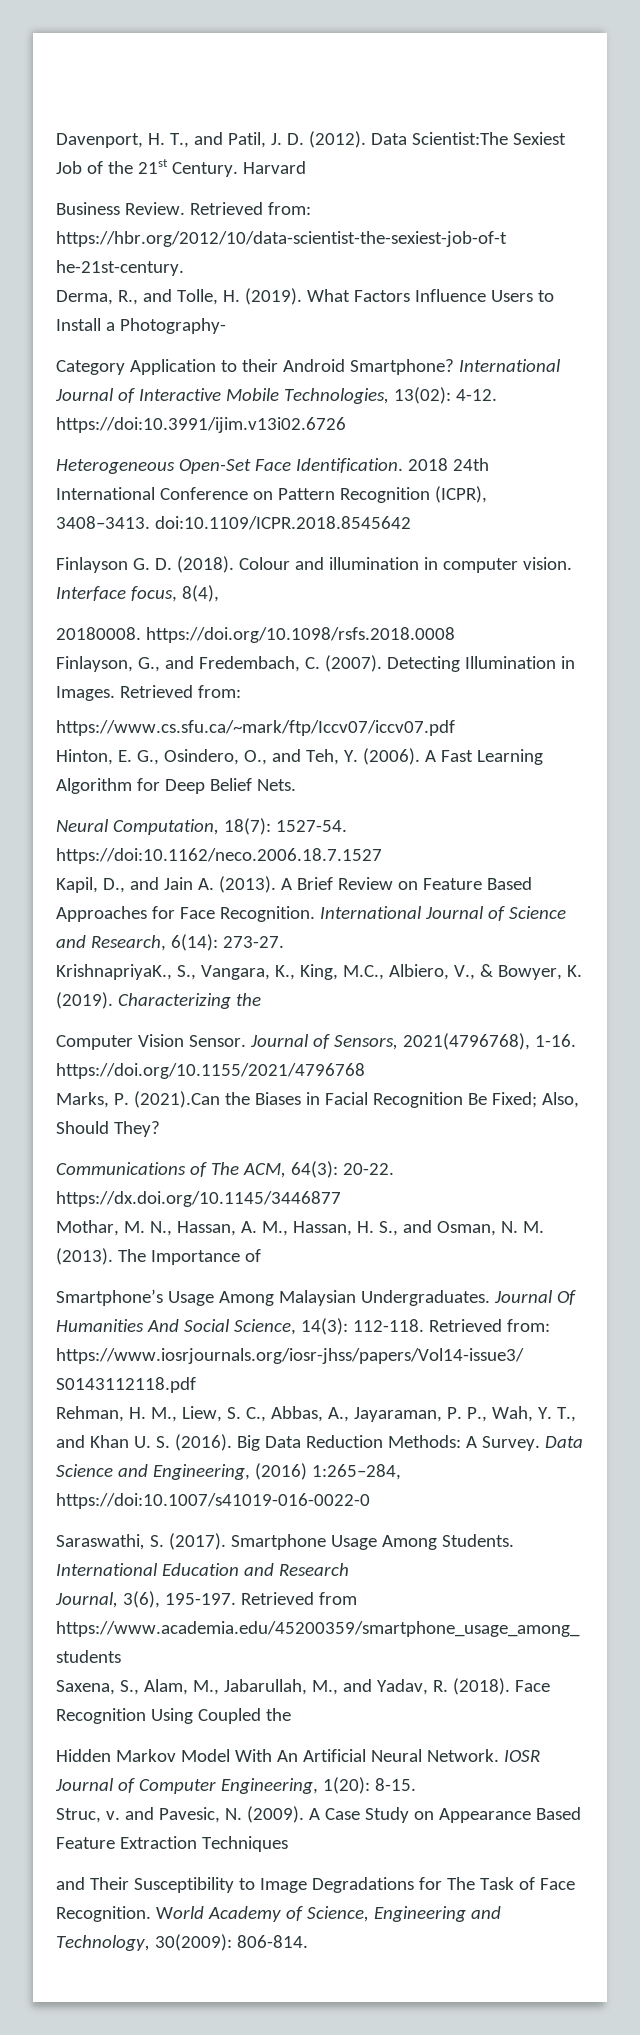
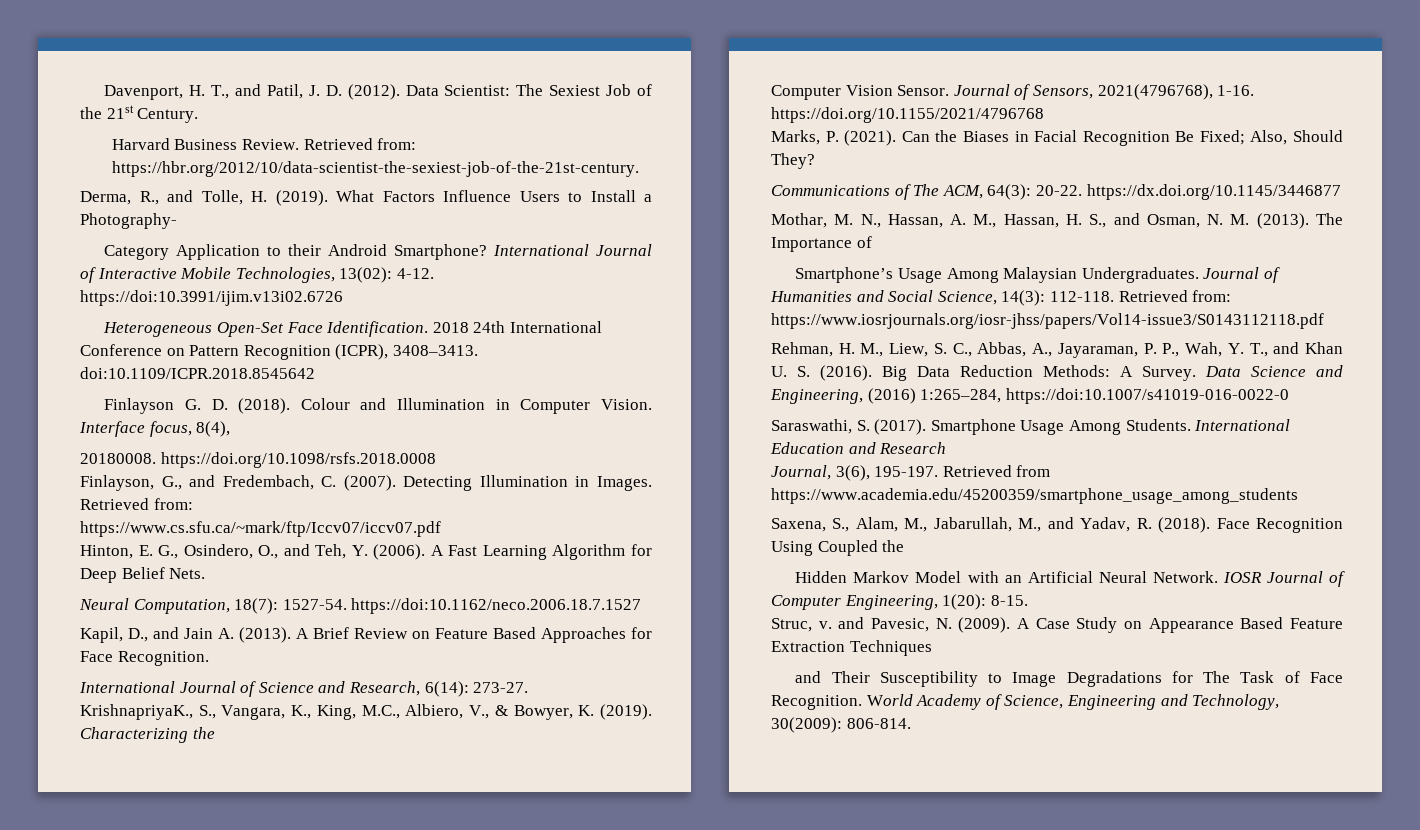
[411,132,508,145] Scientist:The -> [444,84,544,96] Scientist: The
(238, 169) none -> (199, 115) //
(306, 167) // -> (170, 144) none
[56,231,507,247] [56,260,184,276] https://hbr.org/2012/10/data-scientist-the-sexiest-job-of-t he-21st-century. -> [111,161,639,177] https://hbr.org/2012/10/data-scientist-the-sexiest-job-of-the-21st-century.
[328,557,572,573] illumination in computer vision. -> [397,398,653,414] Illumination in Computer Vision.
(315, 914) none -> (209, 658) //
[133,1091,220,1108] (2021).Can -> [844,130,930,146] (2021). Can
[556,1290,576,1305] [56,1319,179,1332] Of Humanities And -> [1263,267,1280,283] [770,290,884,302] of Humanities and
[234,1749,298,1762] With An -> [967,571,1022,583] with an

